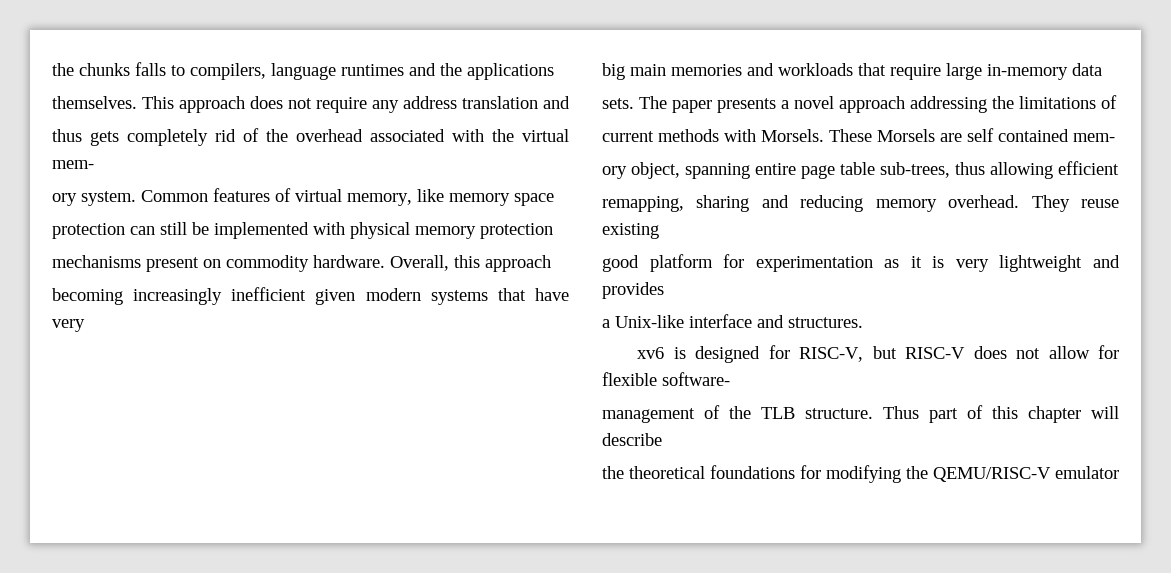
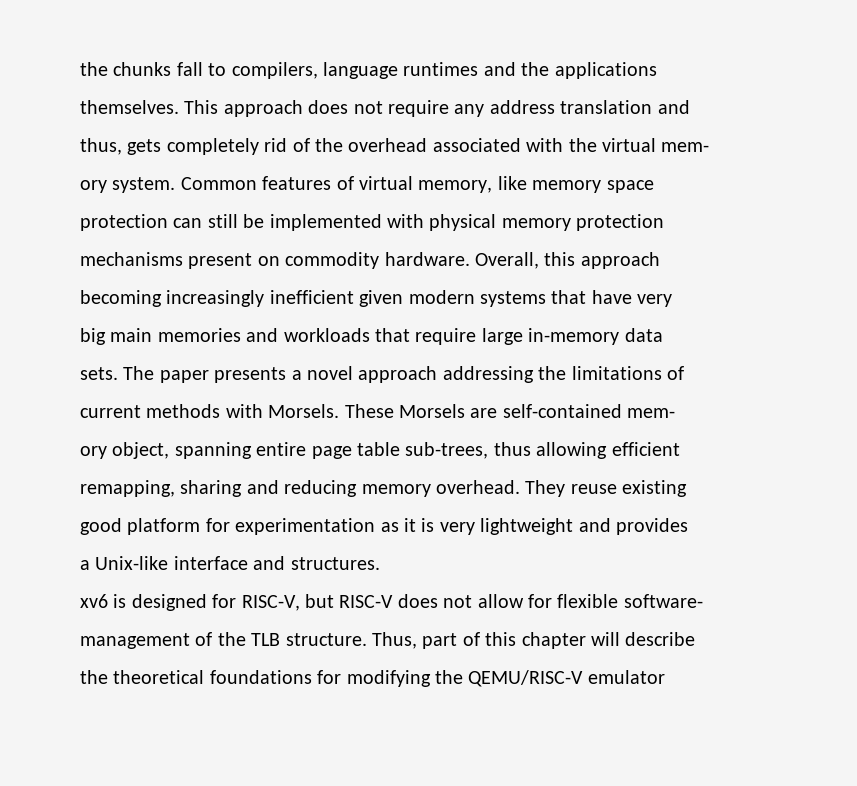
[135,62,166,76] falls -> [176,62,203,76] fall
[52,129,82,142] thus -> [80,138,122,155] thus,
[967,128,1069,142] self contained -> [502,404,622,418] self-contained
[883,406,919,419] Thus -> [372,632,417,649] Thus,

